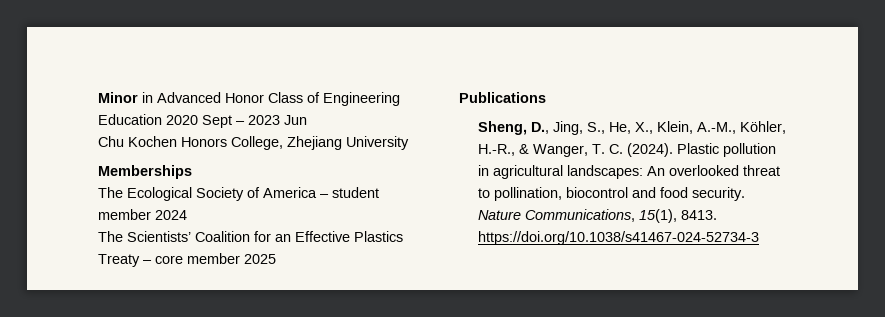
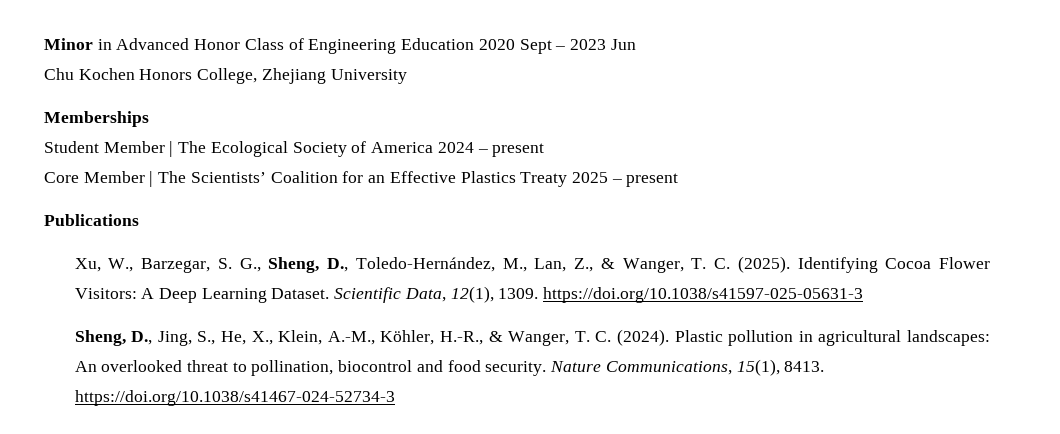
(192, 172) none -> [44,141,174,157] Student Member |
[320,187,379,198] [98,209,187,220] – student member 2024 // -> [437,142,545,157] [44,171,154,187] 2024 – present // Core Member |
[143,253,276,264] [459,92,546,103] – core member 2025 // Publications -> [571,172,679,187] [44,214,139,226] [74,256,991,273] [74,286,864,303] 2025 – present // Publications // Xu, W., Barzegar, S. G., Sheng, D., Toledo-Hernández, M., Lan, Z., & Wanger, T. C. (2025). Identifying Cocoa Flower Visitors: A Deep Learning Dataset. Scientific Data, 12(1), 1309. https://doi.org/10.1038/s41597-025-05631-3

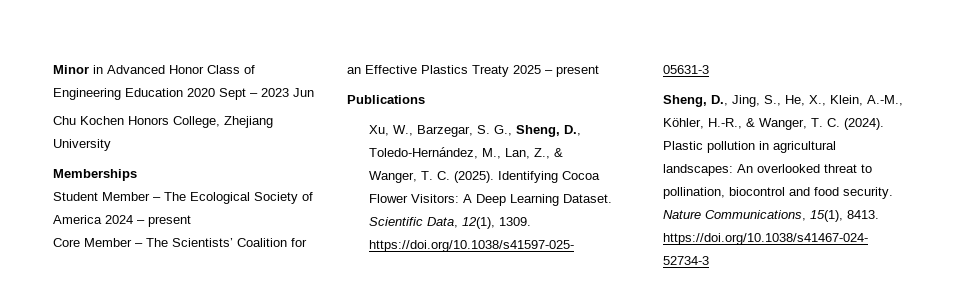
[169,141,174,157] | -> [153,197,161,201] –
[149,171,154,187] | -> [135,243,143,247] –

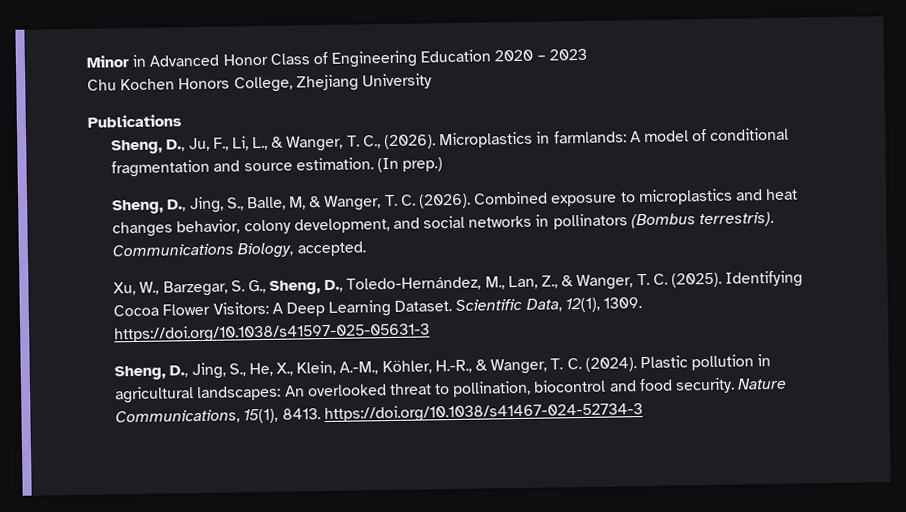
[219,88,246,100] Sept -> (534, 55) none
[293,88,314,97] Jun -> (587, 54) none
[53,169,137,181] [53,192,313,204] [53,215,191,227] [53,238,307,247] [347,65,599,77] [347,95,425,104] Memberships // Student Member – The Ecological Society of America 2024 – present // Core Member – The Scientists’ Coalition for an Effective Plastics Treaty 2025 – present // Publications -> [87,114,182,128] [111,127,790,155] [111,157,444,178] [112,188,799,215] [112,211,775,238] [112,241,366,259] Publications // Sheng, D., Ju, F., Li, L., & Wanger, T. C., (2026). Microplastics in farmlands: A model of conditional fragmentation and source estimation. (In prep.) // Sheng, D., Jing, S., Balle, M, & Wanger, T. C. (2026). Combined exposure to microplastics and heat changes behavior, colony development, and social networks in pollinators (Bombus terrestris). Communications Biology, accepted.

